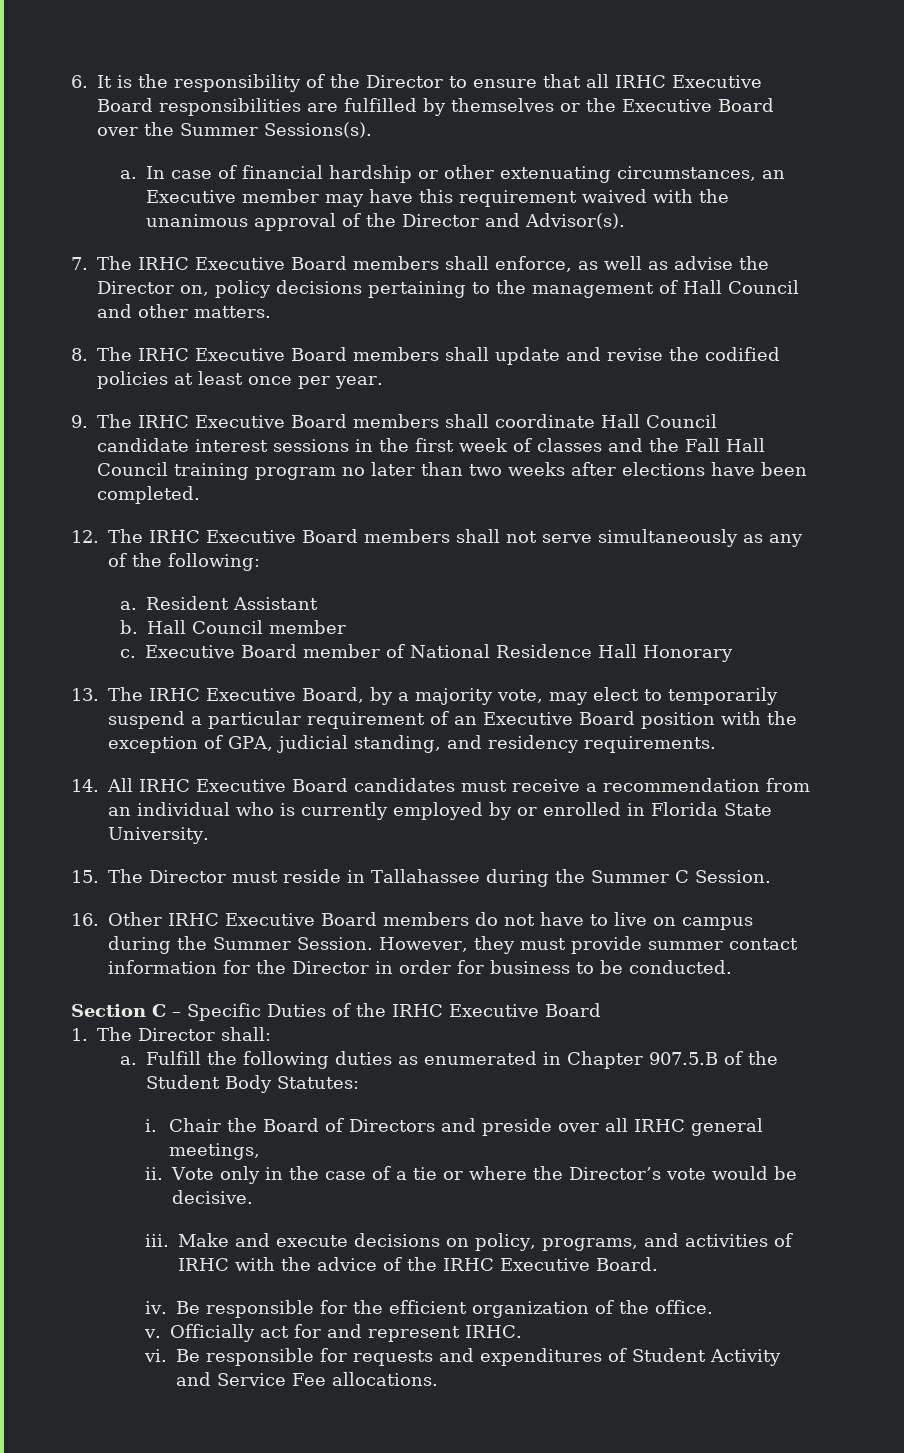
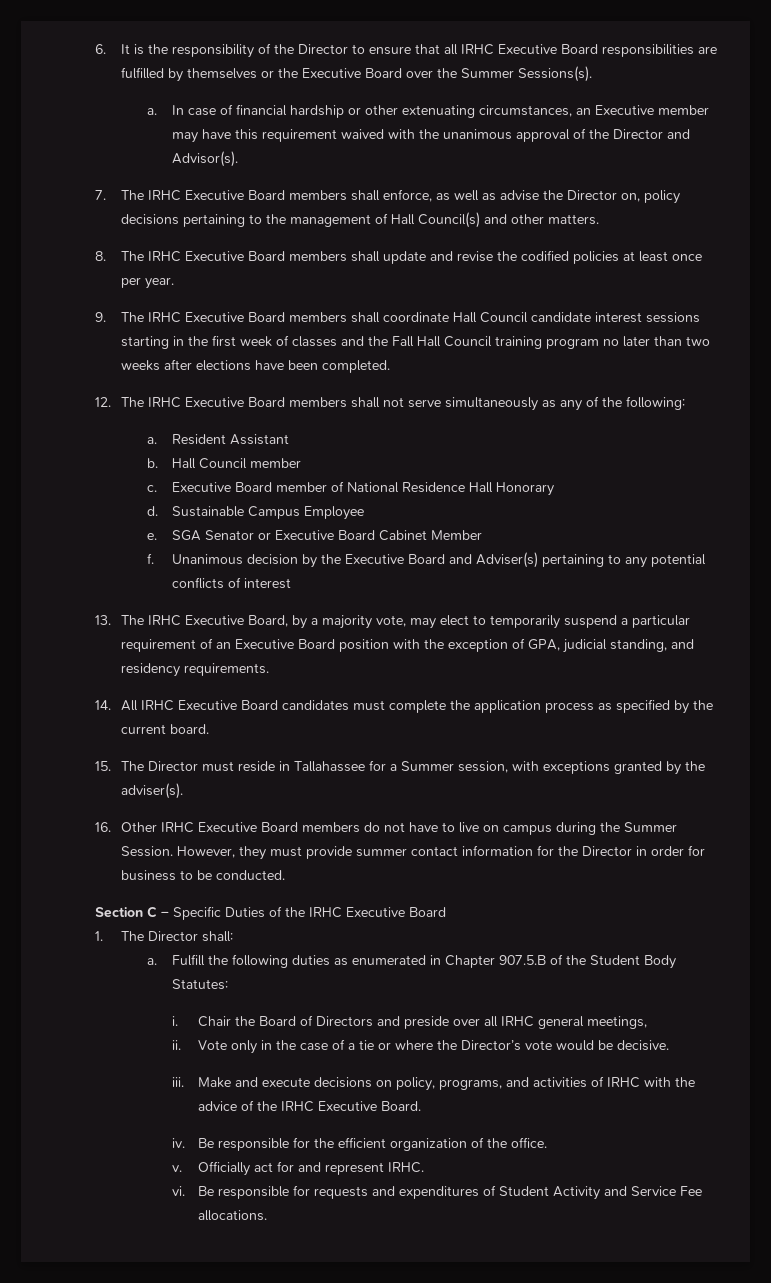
[728,280,799,294] Council -> [417,212,480,228] Council(s)
(349, 445) none -> [120,336,169,349] starting
(734, 653) none -> [146,506,365,520] [146,530,483,541] [146,552,707,568] [172,577,292,589] // d. Sustainable Campus Employee // e. SGA Senator or Executive Board Cabinet Member // f. Unanimous decision by the Executive Board and Adviser(s) pertaining to any potential conflicts of interest
[512,778,810,792] [108,802,772,820] [108,827,209,844] receive a recommendation from an individual who is currently employed by or enrolled in Florida State University. -> [388,699,713,714] [120,724,209,734] complete the application process as specified by the current board.
[485,869,771,887] during the Summer C Session. -> [368,760,705,775] [120,783,183,799] for a Summer session, with exceptions granted by the adviser(s).

